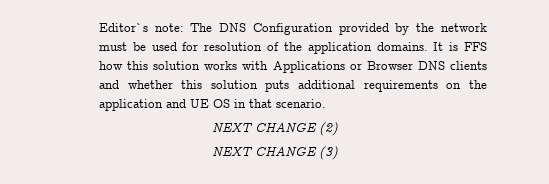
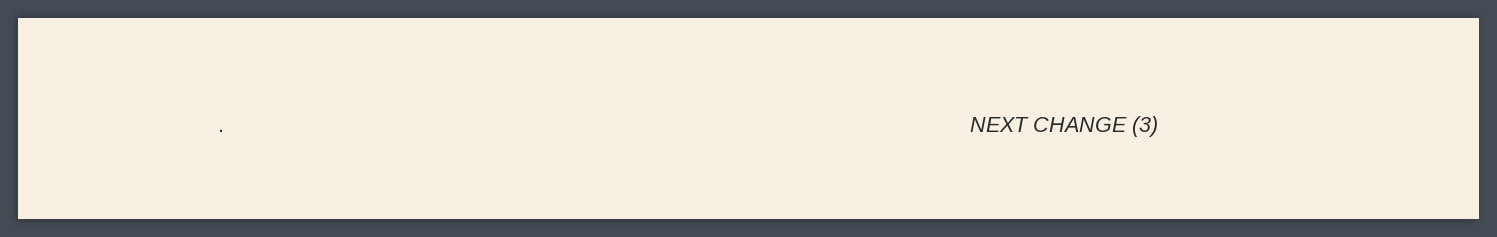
[98,23,487,35] [98,42,488,54] [98,61,488,73] [98,80,488,92] [98,99,326,111] [211,122,338,136] Editor`s note: The DNS Configuration provided by the network must be used for resolution of the application domains. It is FFS how this solution works with Applications or Browser DNS clients and whether this solution puts additional requirements on the application and UE OS in that scenario. // NEXT CHANGE (2) -> [218,129,225,132] .

